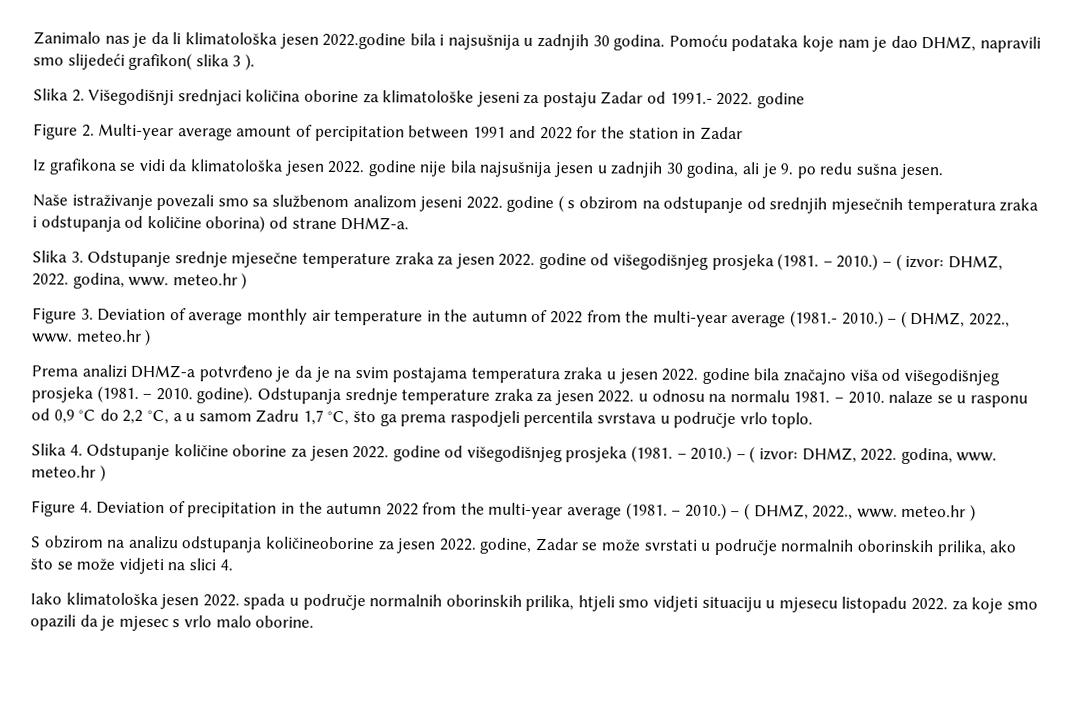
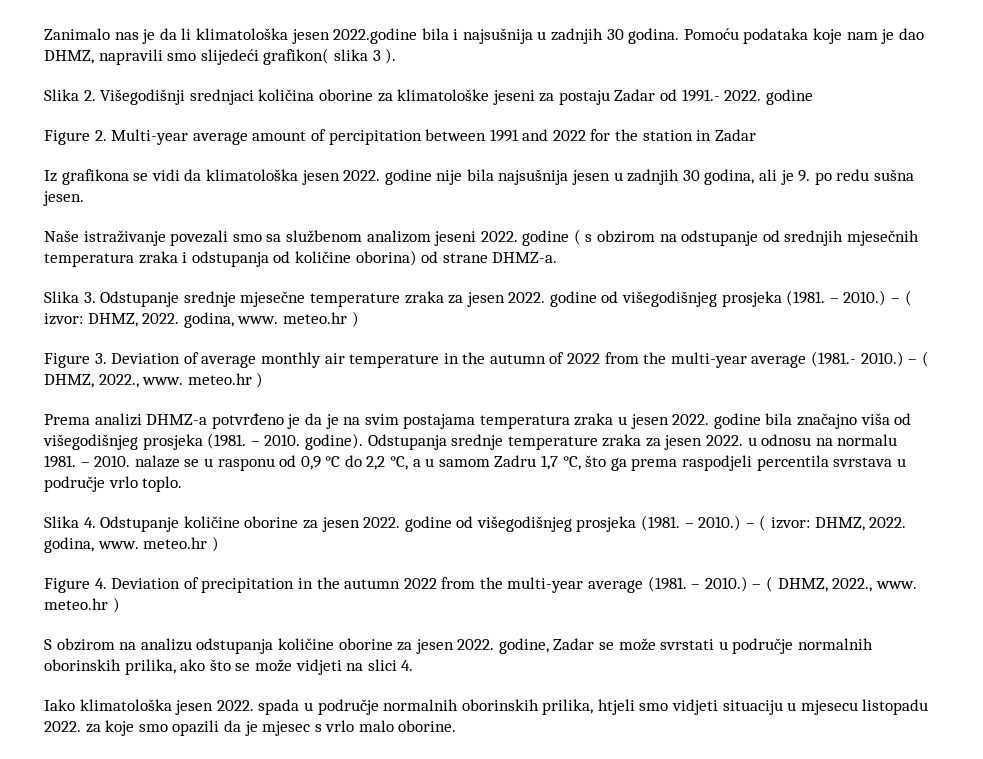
[264,536,375,550] količineoborine -> [277,638,393,650] količine oborine

